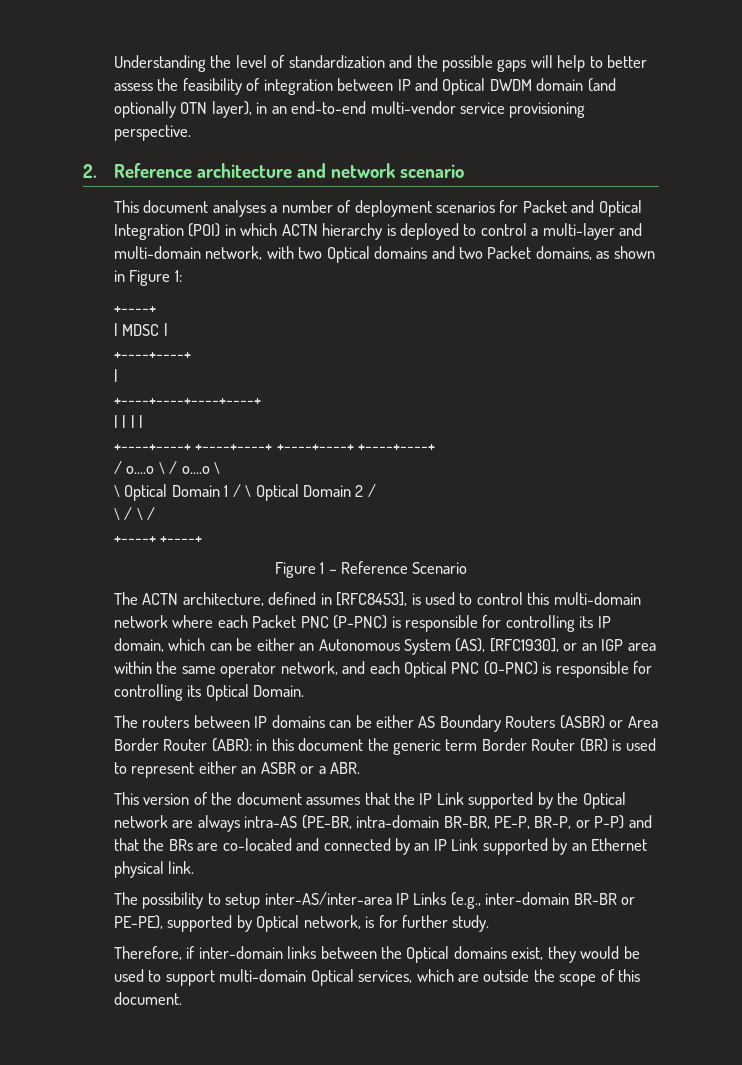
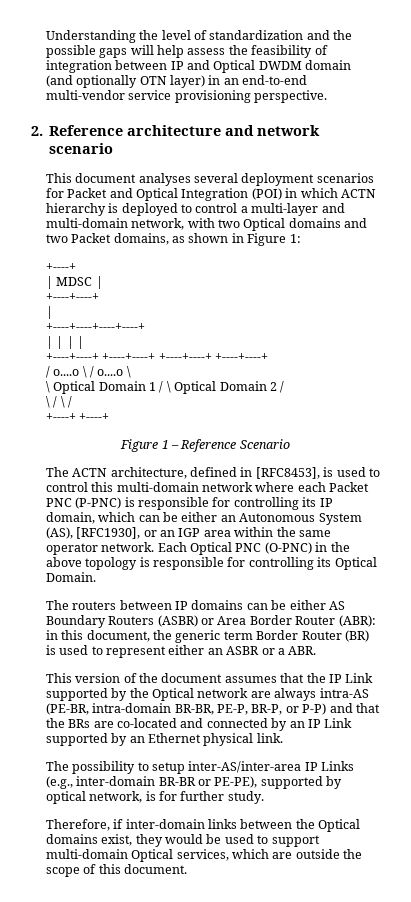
[589,55,648,68] to better -> (185, 51) none
[211,101,252,118] layer), -> [170,75,206,88] layer)
[270,200,352,213] a number of -> [194,173,239,183] several
[280,661,538,678] network, and each Optical PNC (O-PNC) -> [101,542,350,555] [45,557,138,570] network. Each Optical PNC (O-PNC) in the above topology
[298,738,364,751] document -> [86,630,150,642] document,
[256,915,300,932] Optical -> [45,791,86,804] optical

